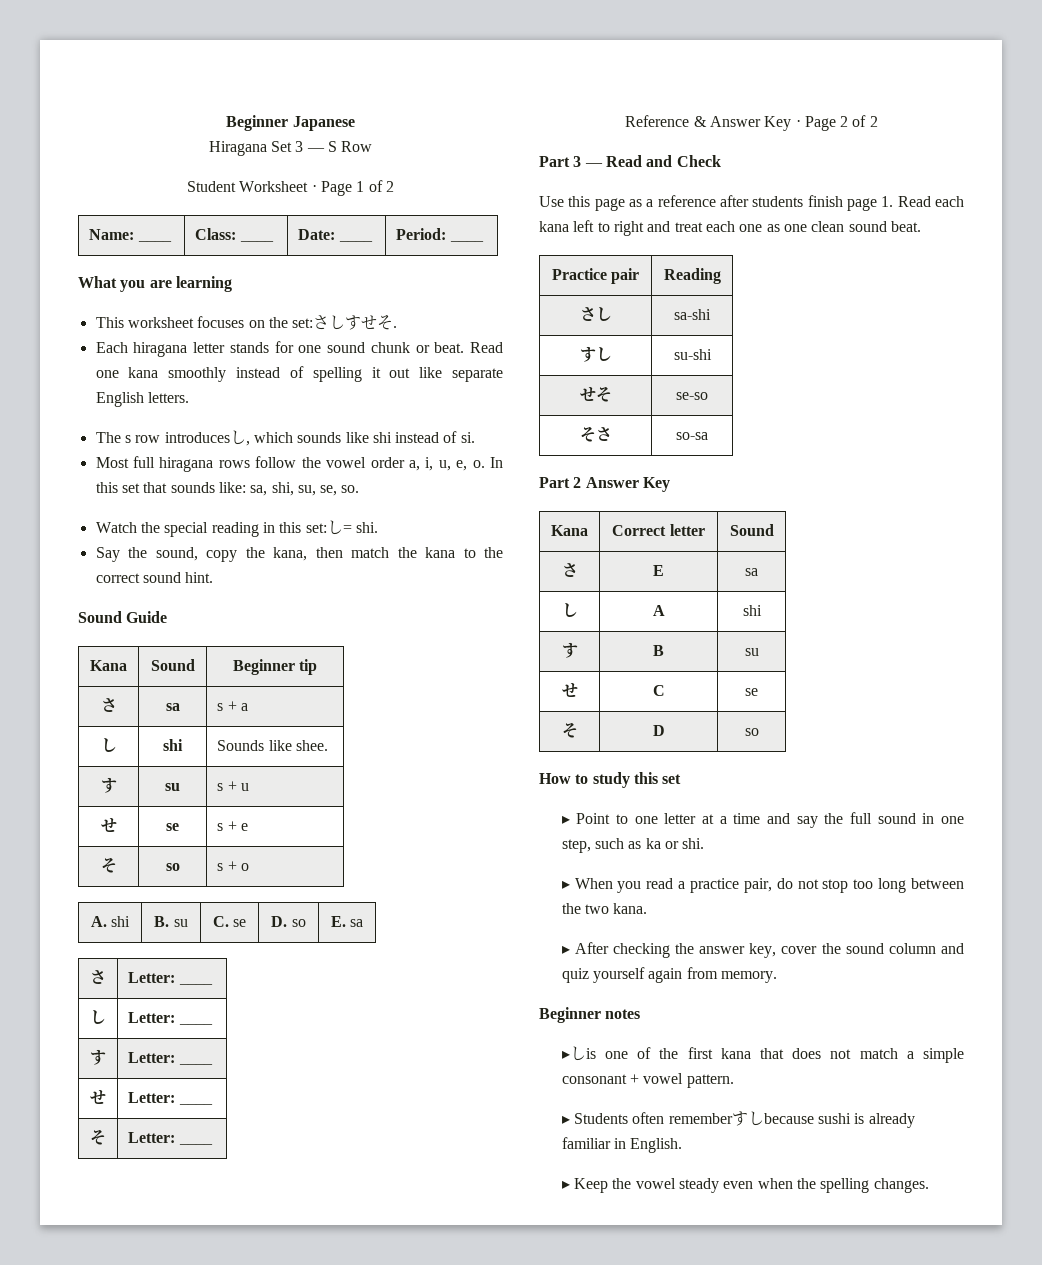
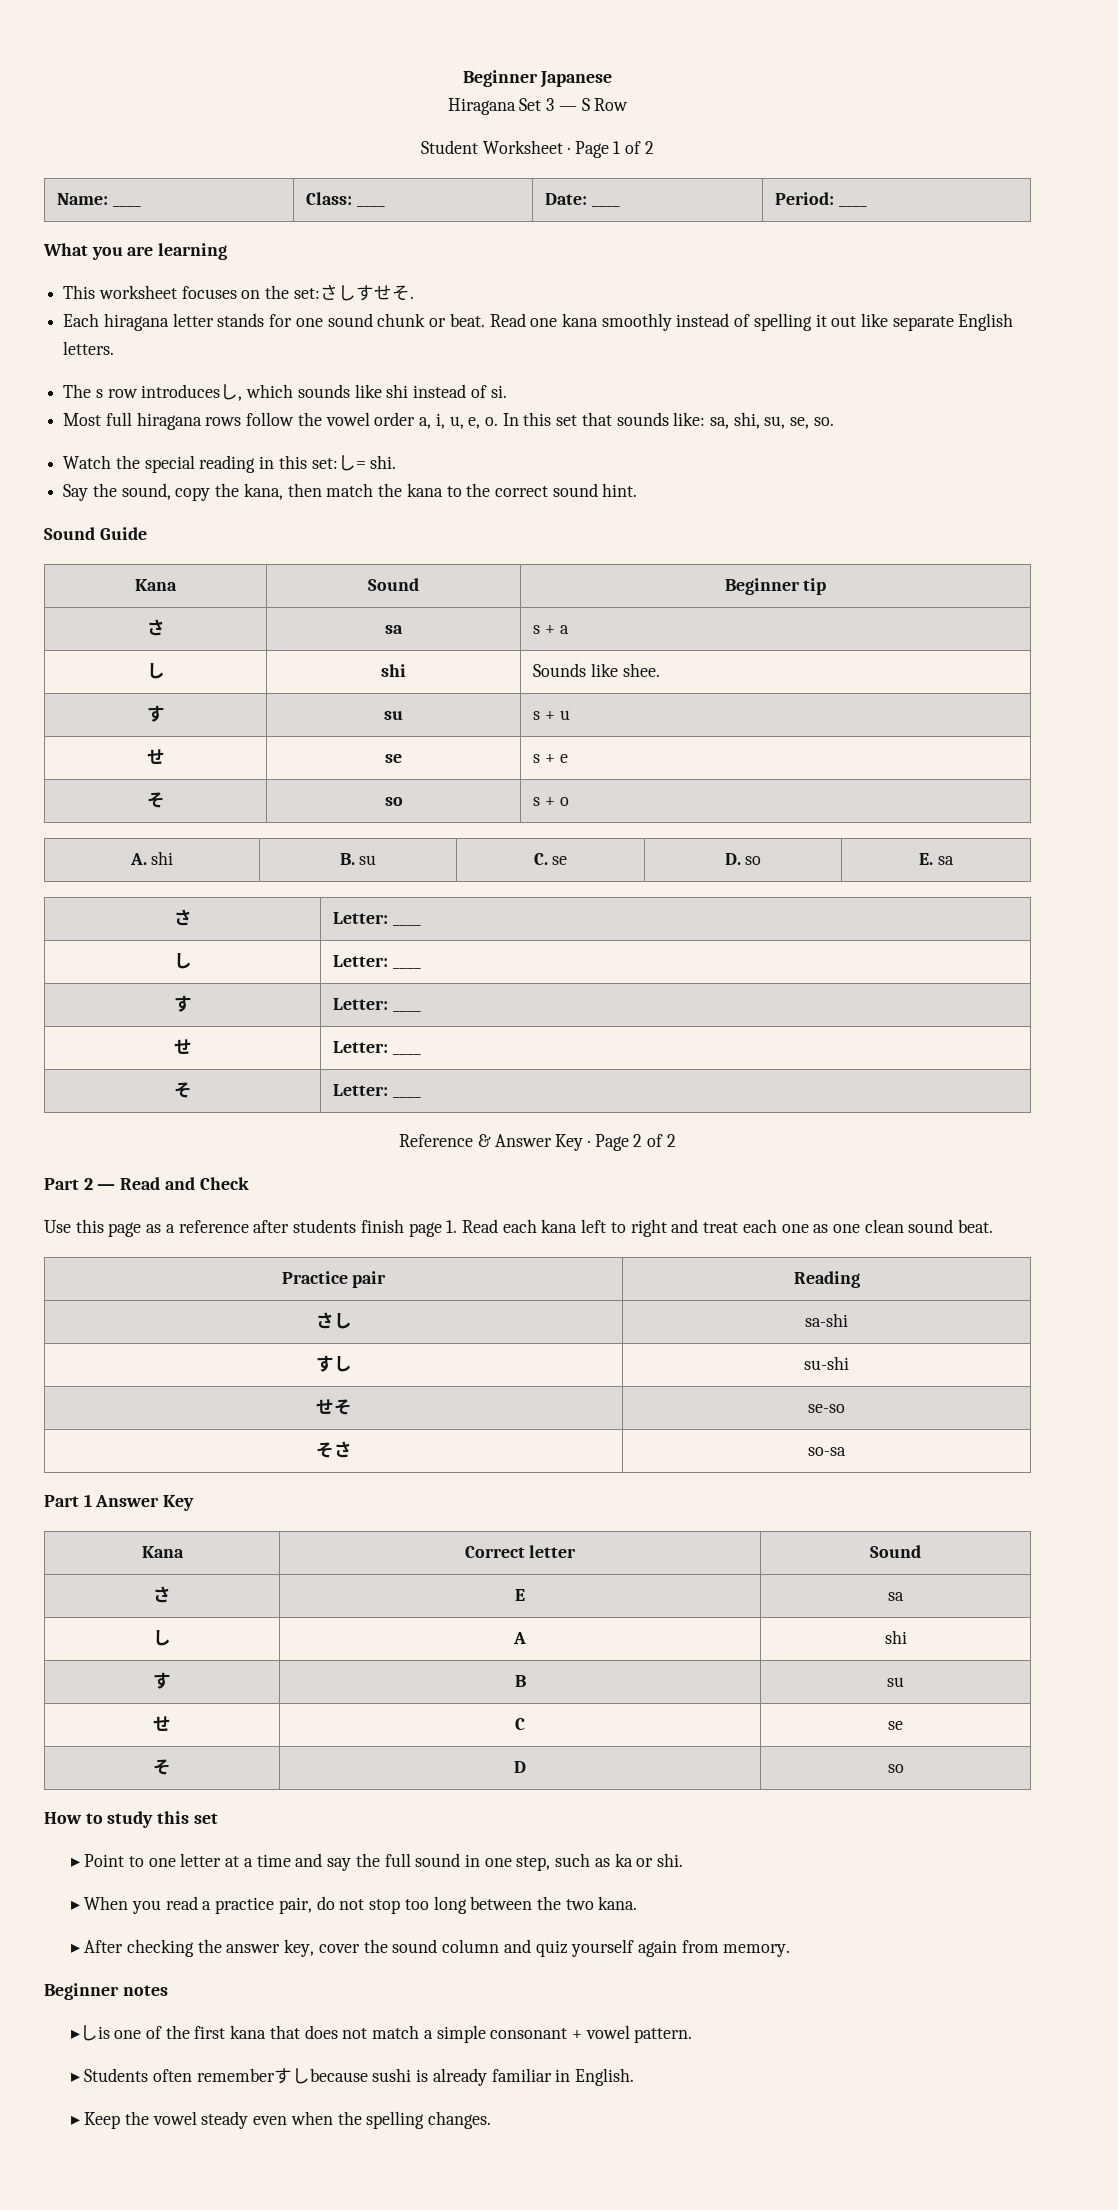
[573,156,582,167] 3 -> [83,1178,93,1190] 2
[573,477,582,488] 2 -> [83,1494,92,1507] 1

